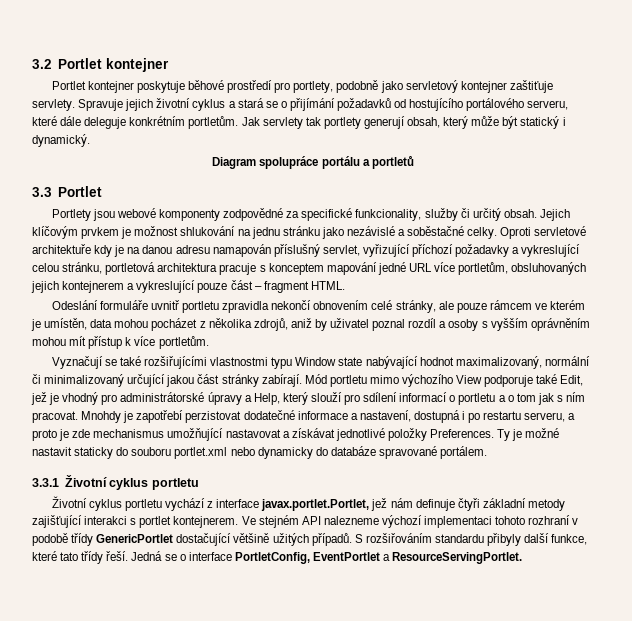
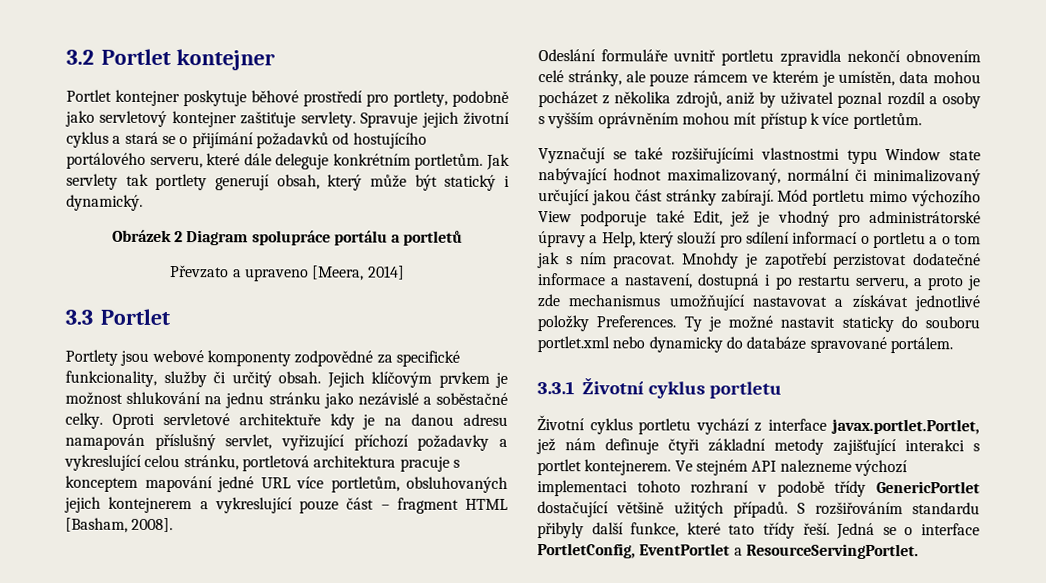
(90, 140) none -> [111,229,183,243] Obrázek 2
(414, 162) none -> [170,265,405,282] // Převzato a upraveno [Meera, 2014]
[310,281,345,290] HTML. -> [465,498,508,510] [65,517,174,533] HTML [Basham, 2008].

